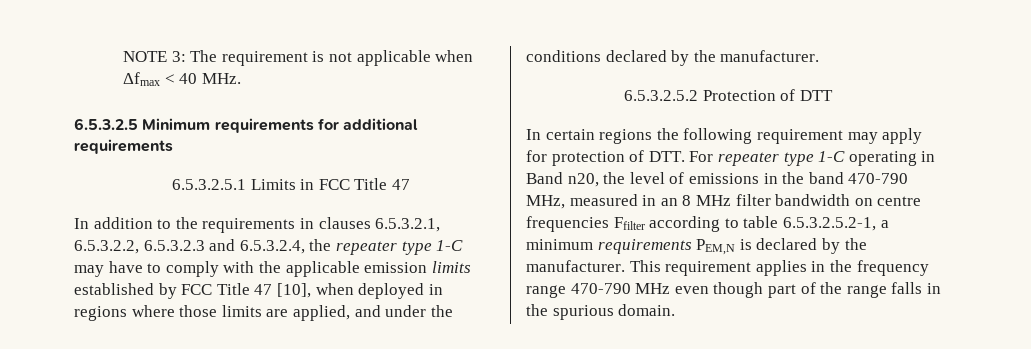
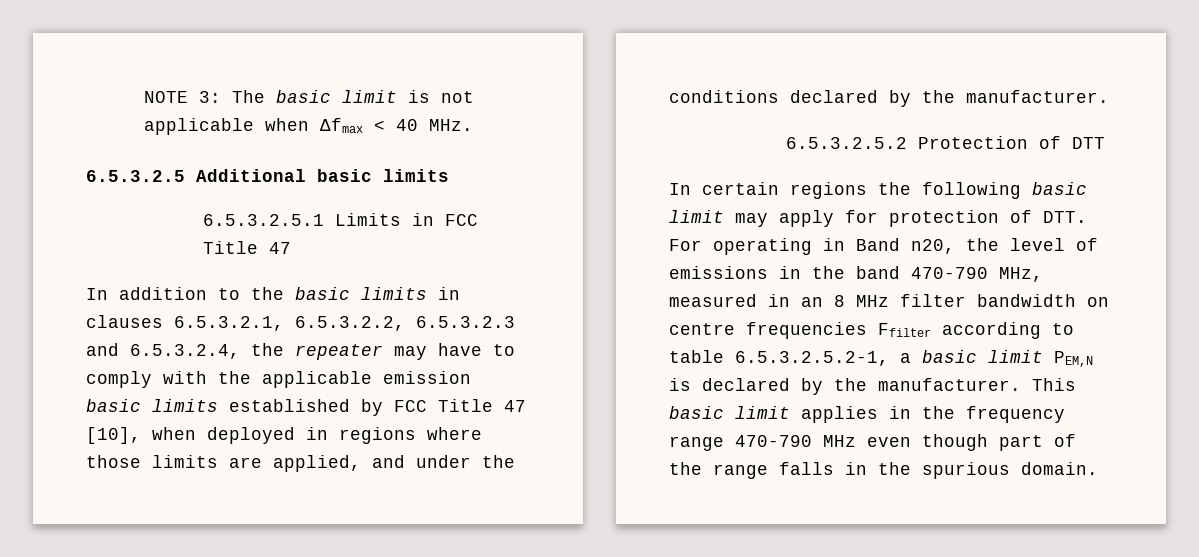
[221,51,308,66] requirement -> [276,90,398,103] basic limit
[142,118,419,133] [74,139,173,154] Minimum requirements for additional requirements -> [196,169,449,182] Additional basic limits
[202,218,296,233] requirements -> [295,287,427,300] basic limits
[401,240,464,255] type 1-C -> (383, 352) none
(428, 267) none -> [86,399,141,412] basic
[756,129,843,144] requirement -> [1032,182,1087,195] [669,210,724,223] basic limit
[717,151,846,166] repeater type 1-C -> (702, 245) none
[526,239,692,254] minimum requirements -> [922,350,1043,363] basic limit
[665,261,752,276] requirement -> [669,406,790,419] basic limit

